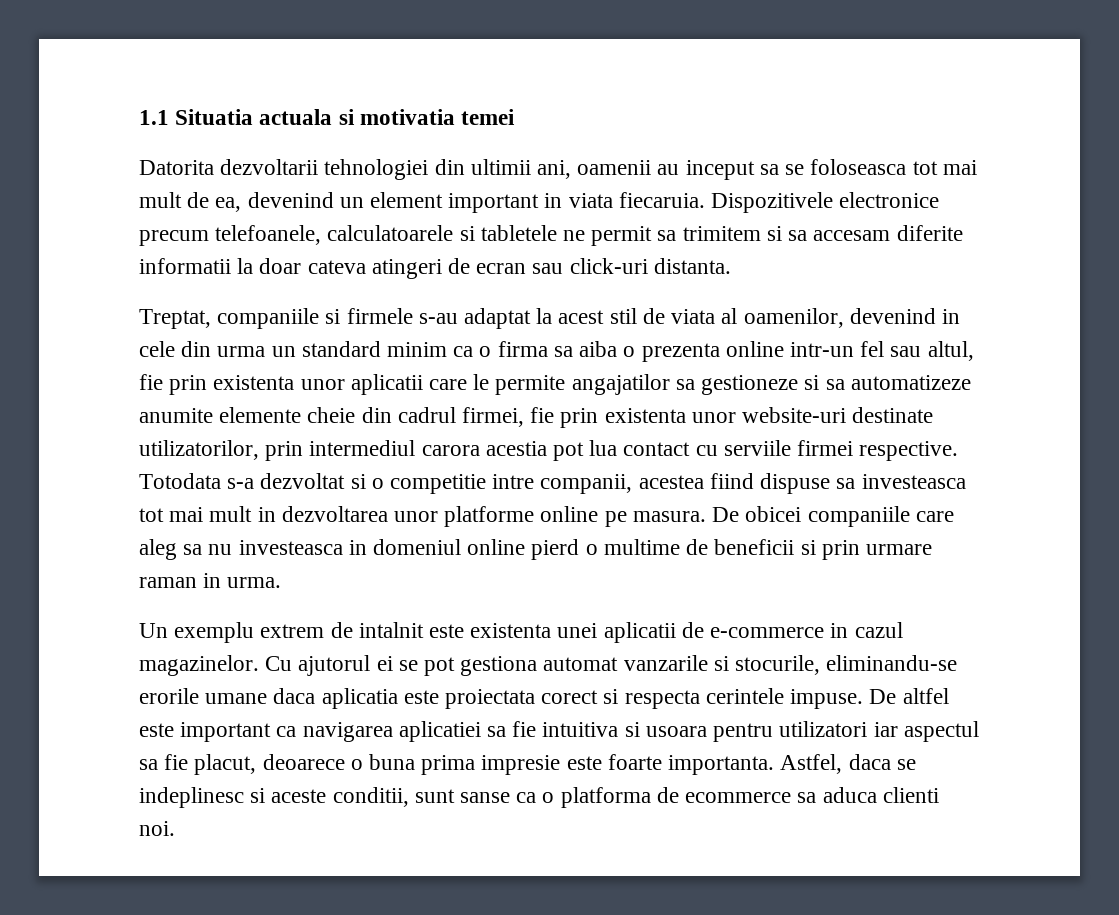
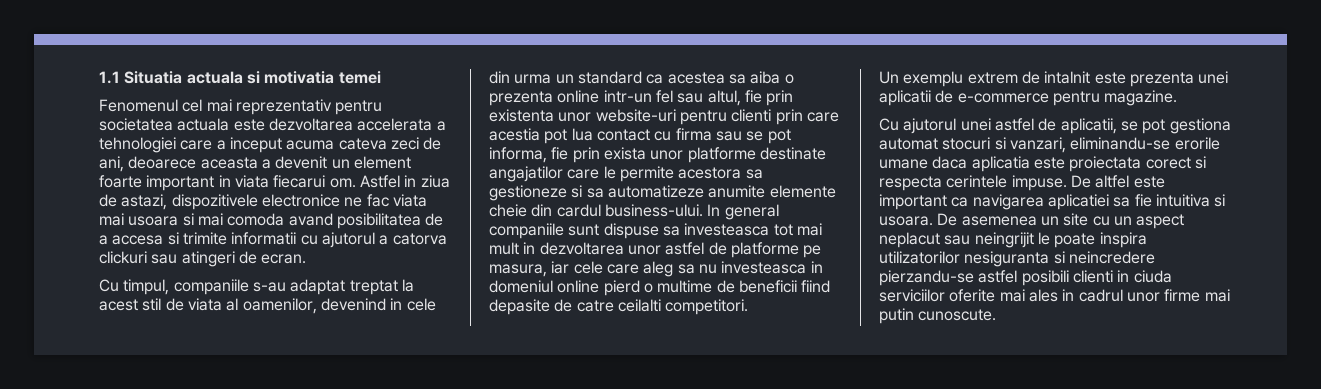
[139,159,977,180] [139,192,334,212] Datorita dezvoltarii tehnologiei din ultimii ani, oamenii au inceput sa se foloseasca tot mai mult de ea, devenind -> [99,99,383,115] [99,118,446,131] [99,137,442,153] [99,156,328,172] Fenomenul cel mai reprezentativ pentru societatea actuala este dezvoltarea accelerata a tehnologiei care a inceput acuma cateva zeci de ani, deoarece aceasta a devenit
(444, 200) none -> [99,175,142,188] foarte
[618,192,940,213] [139,225,963,246] [139,258,731,279] [139,308,413,329] fiecaruia. Dispozitivele electronice precum telefoanele, calculatoarele si tabletele ne permit sa trimitem si sa accesam diferite informatii la doar cateva atingeri de ecran sau click-uri distanta. // Treptat, companiile si firmele -> [273,175,450,188] [99,194,427,210] [99,213,444,229] [99,232,447,248] [99,251,307,267] [99,279,249,295] fiecarui om. Astfel in ziua de astazi, dispozitivele electronice ne fac viata mai usoara si mai comoda avand posibilitatea de a accesa si trimite informatii cu ajutorul a catorva clickuri sau atingeri de ecran. // Cu timpul, companiile
(532, 318) none -> [349,280,398,295] treptat
[387,341,548,357] minim ca o firma -> [646,72,725,84] ca acestea
[350,374,423,395] aplicatii -> [595,109,839,125] [489,128,791,144] [489,147,826,163] [489,166,563,182] website-uri pentru clienti prin care acestia pot lua contact cu firma sau se pot informa, fie prin exista unor platforme destinate angajatilor
[571,374,670,395] angajatilor -> [678,167,742,179] acestora
[397,407,934,428] [139,440,959,461] [139,473,754,494] cadrul firmei, fie prin existenta unor website-uri destinate utilizatorilor, prin intermediul carora acestia pot lua contact cu serviile firmei respective. Totodata s-a dezvoltat si o competitie intre companii, acestea fiind -> [556,204,779,220] [489,223,600,239] cardul business-ului. In general companiile sunt
[444,506,910,527] platforme online pe masura. De obicei companiile -> [665,242,822,258] [489,261,603,277] astfel de platforme pe masura, iar cele
[800,540,932,560] [139,573,282,588] si prin urmare raman in urma. -> [801,280,831,293] [489,299,749,315] fiind depasite de catre ceilalti competitori.
[470,623,552,638] existenta -> [1129,72,1194,87] prezenta
[830,622,903,638] [139,655,393,676] in cazul magazinelor. Cu ajutorul ei -> [1052,90,1178,106] [879,118,1117,134] pentru magazine. // Cu ajutorul unei astfel de aplicatii,
[623,655,821,675] vanzarile si stocurile, -> [942,137,1066,153] stocuri si vanzari,
[645,721,979,742] [139,754,916,775] [139,787,939,808] [139,821,175,836] usoara pentru utilizatori iar aspectul sa fie placut, deoarece o buna prima impresie este foarte importanta. Astfel, daca se indeplinesc si aceste conditii, sunt sanse ca o platforma de ecommerce sa aduca clienti noi. -> [879,213,1185,229] [879,232,1147,248] [879,251,1155,267] [879,270,1172,286] [879,289,1230,302] [879,308,997,324] usoara. De asemenea un site cu un aspect neplacut sau neingrijit le poate inspira utilizatorilor nesiguranta si neincredere pierzandu-se astfel posibili clienti in ciuda serviciilor oferite mai ales in cadrul unor firme mai putin cunoscute.

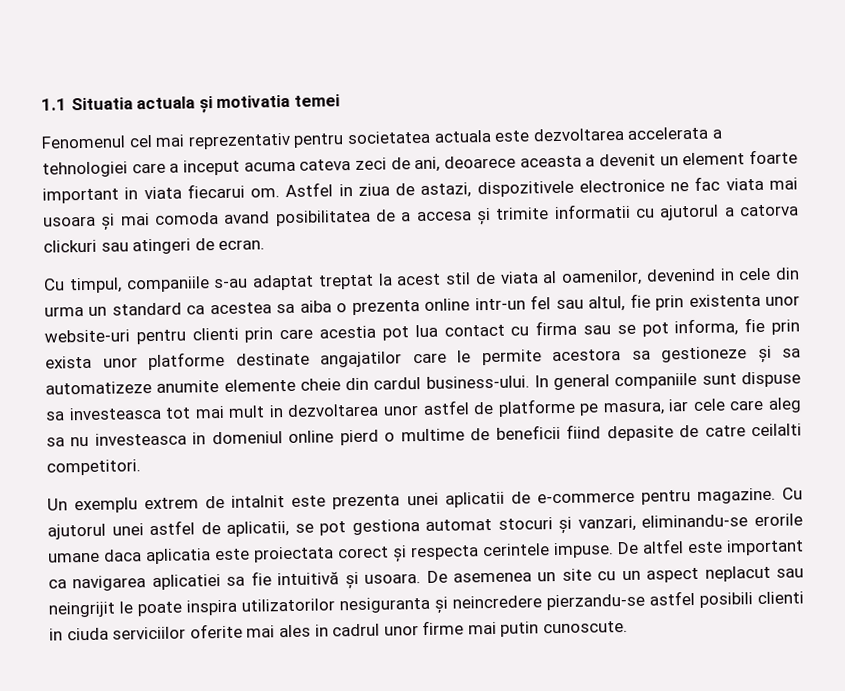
[246,71,260,84] si -> [198,96,213,114] și
[182,213,194,226] si -> [101,213,116,231] și
[167,232,179,245] si -> [475,207,491,226] și
[571,185,583,198] si -> [757,345,772,364] și
(1178, 98) // -> (776, 495) none
[994,137,1006,150] si -> [558,516,573,534] și
[1194,156,1206,169] si -> [392,545,407,563] și
[1155,194,1226,207] intuitiva si -> [277,571,359,590] intuitivă și
[1053,251,1065,264] si -> [434,596,448,614] și

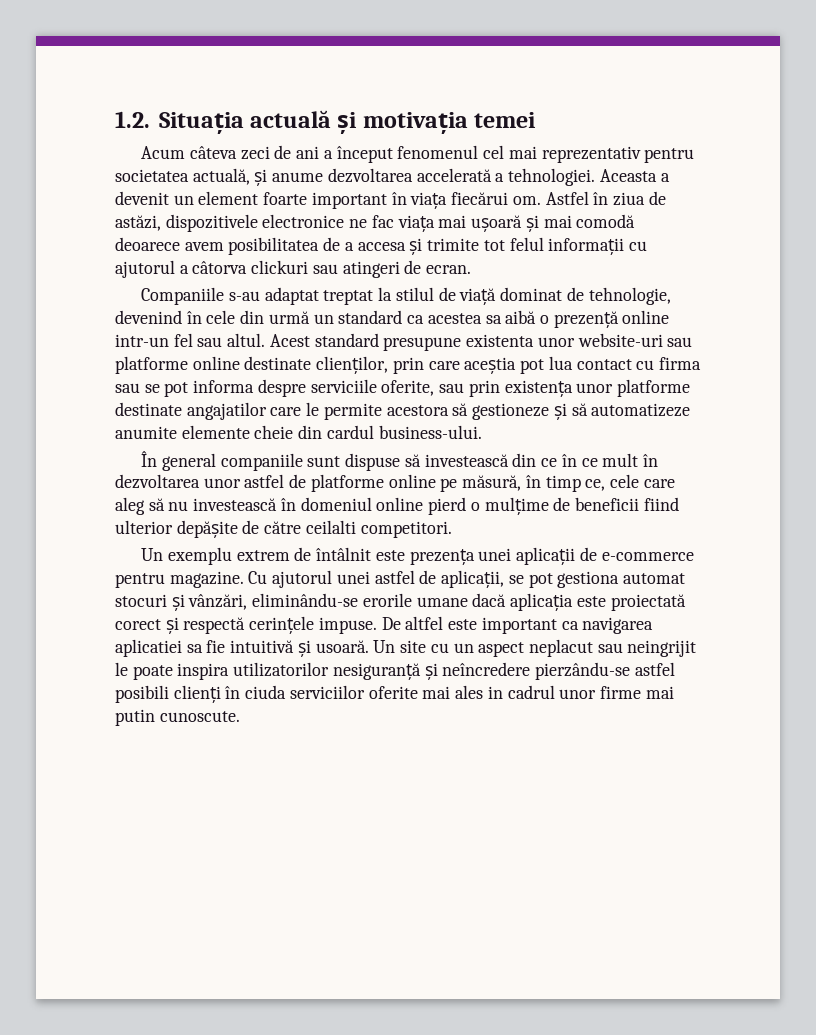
[41,94,340,114] [41,135,126,149] 1.1 Situatia actuala și motivatia temei // Fenomenul -> [115,110,537,134] [141,145,479,163] 1.2. Situația actuală și motivația temei // Acum câteva zeci de ani a început fenomenul
[433,126,722,143] [42,155,582,178] actuala este dezvoltarea accelerata a tehnologiei care a inceput acuma cateva zeci de ani, deoarece aceasta -> [192,168,657,186] actuală, și anume dezvoltarea accelerată a tehnologiei. Aceasta
[124,183,245,200] in viata fiecarui -> [391,192,509,209] în viața fiecărui
[338,184,353,197] in -> [593,192,609,205] în
[420,182,472,199] astazi, -> [115,215,161,231] astăzi,
[725,177,798,191] [43,211,271,231] viata mai usoara și mai comoda avand -> [397,214,636,232] [115,237,224,251] viața mai ușoară și mai comodă deoarece avem
[553,203,631,220] informatii -> [483,237,625,255] tot felul informații
[739,204,799,217] catorva -> [192,261,248,274] câtorva
[43,276,210,294] Cu timpul, companiile -> [141,287,225,305] Companiile
[396,268,735,286] acest stil de viata al oamenilor, devenind in -> [395,287,671,305] [115,310,202,324] stilul de viață dominat de tehnologie, devenind în
[44,306,84,317] urma -> [268,311,310,324] urmă
[299,300,420,316] aiba o prezenta -> [505,310,619,328] aibă o prezență
[588,293,800,312] [44,327,239,345] altul, fie prin existenta unor website-uri pentru clienti -> [227,333,693,351] [115,356,389,374] altul. Acest standard presupune existenta unor website-uri sau platforme online destinate clienților,
[319,325,377,339] acestia -> [464,357,517,374] aceștia
[674,317,800,337] [45,355,92,369] informa, fie prin exista -> [193,379,573,397] informa despre serviciile oferite, sau prin existența
[631,350,651,360] sa -> [452,403,469,416] să
[782,348,801,358] sa -> [571,403,588,416] să
[533,375,549,388] In -> [141,451,158,467] // În
[45,405,284,421] sa investeasca tot mai mult in -> [404,453,658,467] să investească din ce în ce mult în
[579,397,802,416] [46,432,207,447] pe masura, iar cele care aleg sa nu investeasca in -> [388,474,675,492] [115,497,296,515] online pe măsură, în timp ce, cele care aleg să nu investească în
[400,428,465,442] multime -> [484,497,549,515] mulțime
[606,424,746,442] depasite de catre -> [115,520,302,538] ulterior depășite de către
[231,491,505,510] intalnit este prezenta unei aplicatii -> [316,547,576,565] întâlnit este prezența unei aplicații
[226,520,290,537] aplicatii, -> [441,570,505,588] aplicații,
[577,513,804,532] [48,543,550,565] vanzari, eliminandu-se erorile umane daca aplicatia este proiectata corect și respecta cerintele -> [188,593,686,611] [115,616,315,634] vânzări, eliminându-se erorile umane dacă aplicația este proiectată corect și respectă cerințele
[364,570,557,584] usoara. De asemenea un -> [315,640,396,653] usoară. Un
[339,590,804,614] [49,628,63,641] nesiguranta și neincredere pierzandu-se astfel posibili clienti in -> [332,662,675,680] [115,685,241,703] nesiguranță și neîncredere pierzându-se astfel posibili clienți în

